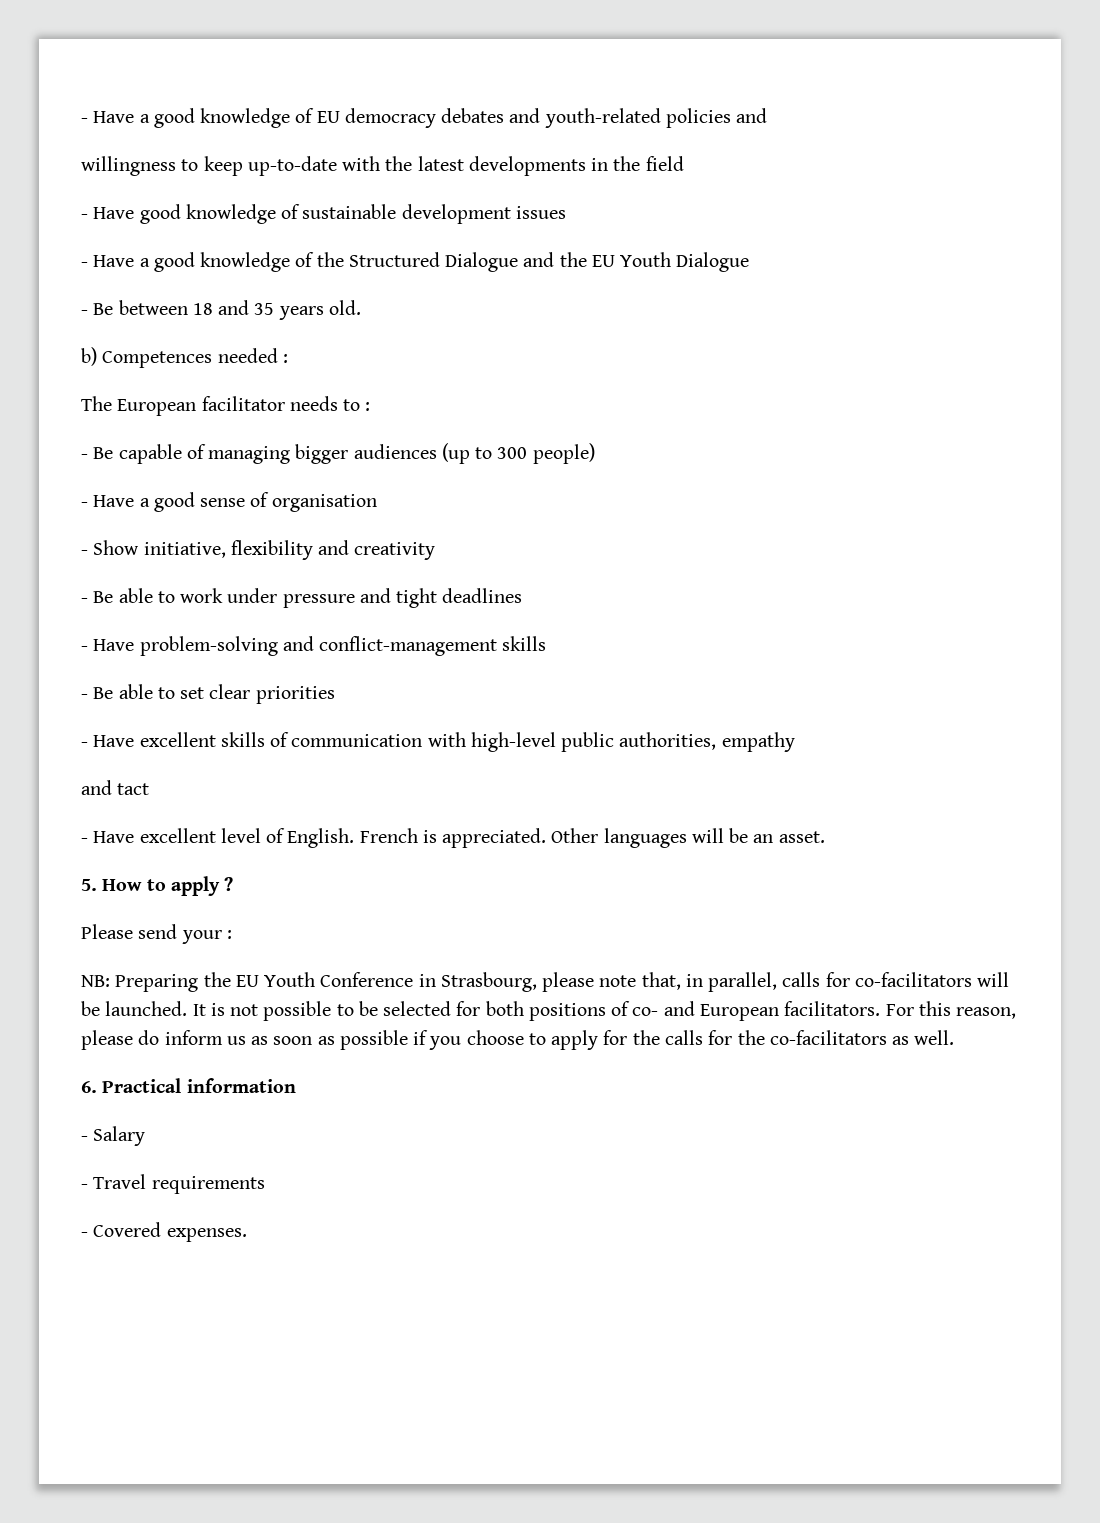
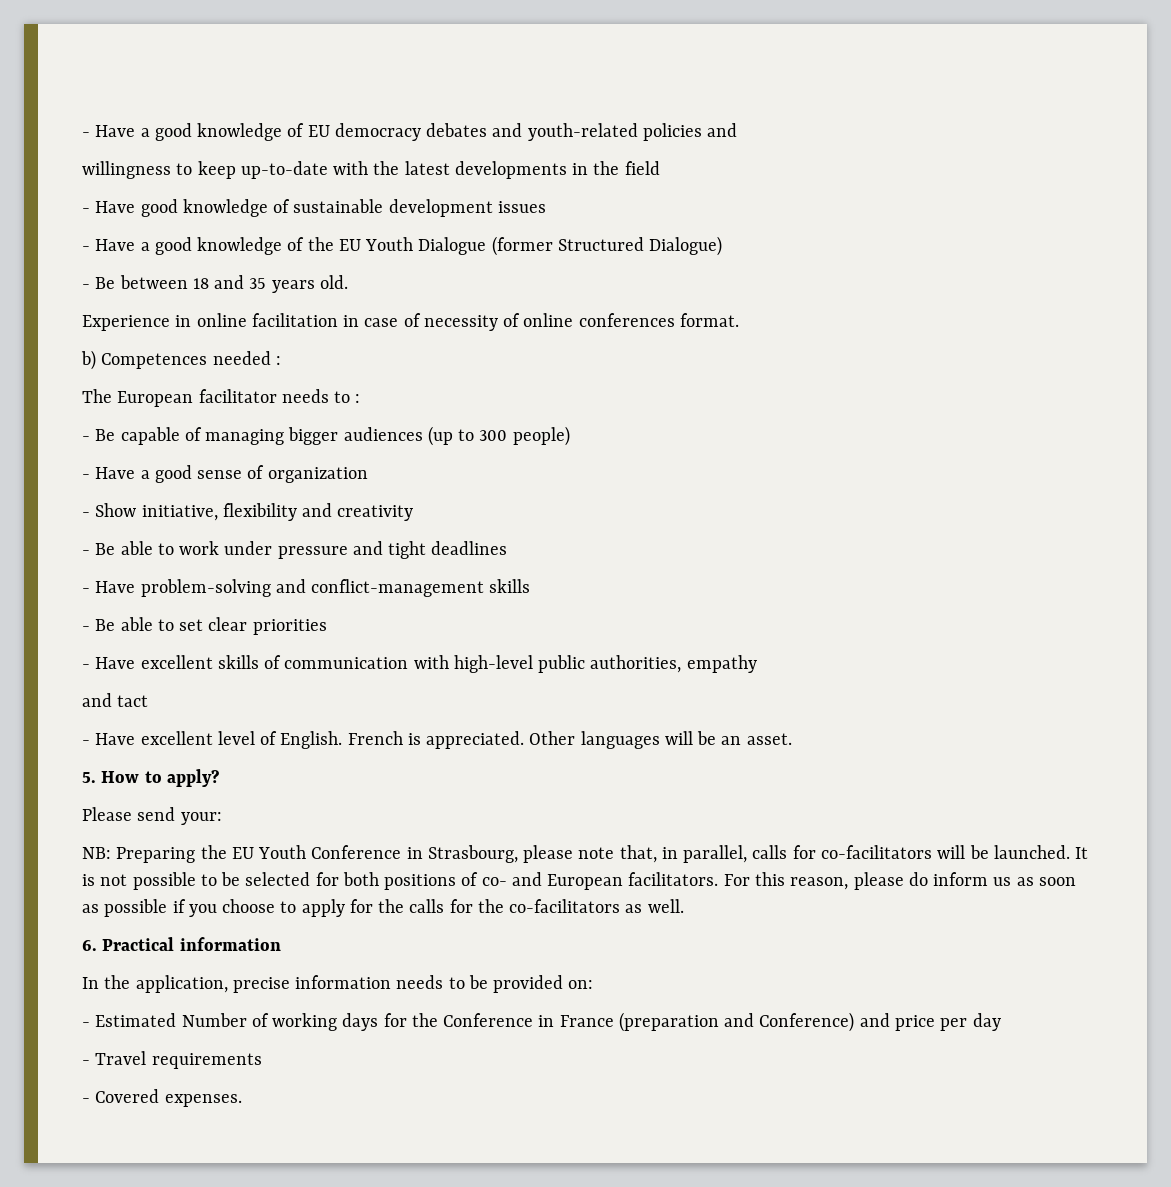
[348,252,587,272] Structured Dialogue and the -> (334, 244) none
(750, 262) none -> [491,236,723,256] (former Structured Dialogue)
(361, 307) none -> [82,313,739,331] // Experience in online facilitation in case of necessity of online conferences format.
[271,494,377,512] organisation -> [267,467,368,483] organization
[170,876,234,896] apply ? -> [166,769,219,787] apply?
[181,930,232,944] your : -> [180,812,222,825] your:
[81,1126,146,1146] - Salary -> [82,975,594,993] [82,1012,1001,1032] In the application, precise information needs to be provided on: // - Estimated Number of working days for the Conference in France (preparation and Conference) and price per day

